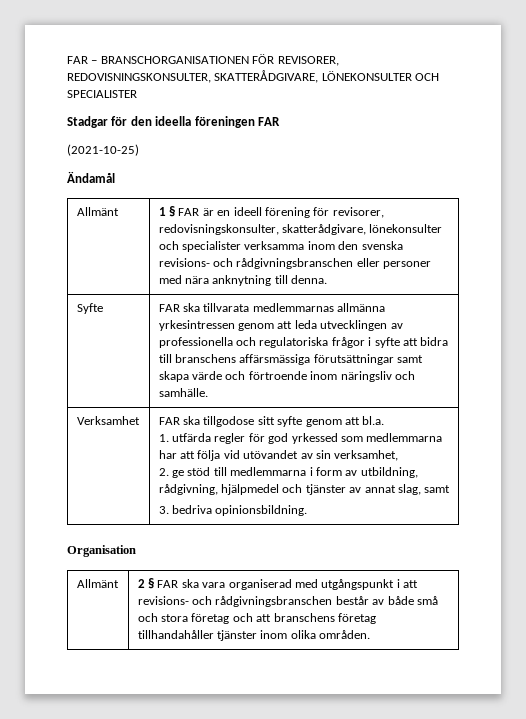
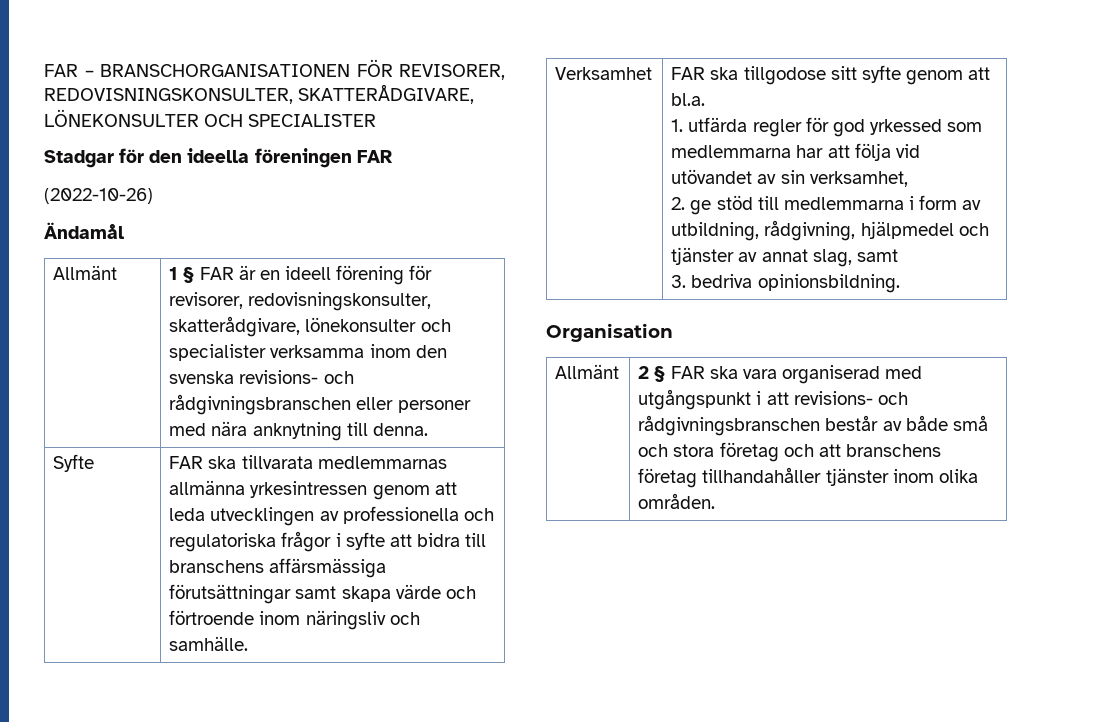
[67,144,139,156] (2021-10-25) -> [44,188,153,204] (2022-10-26)

